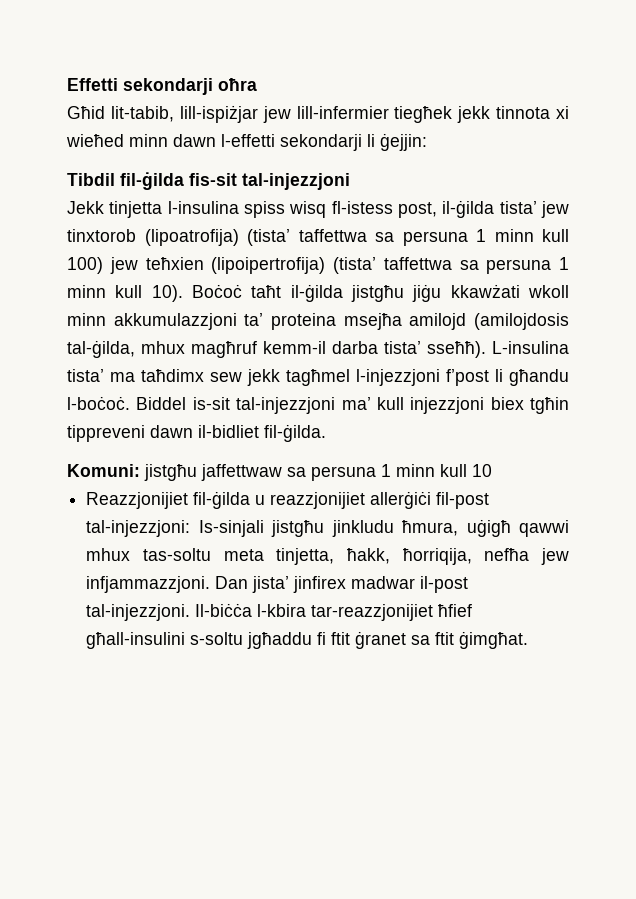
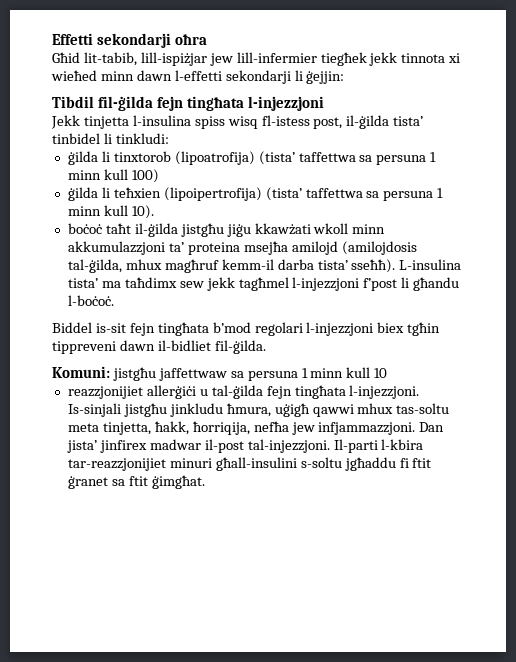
[189,173,350,190] fis-sit tal-injezzjoni -> [156,96,324,111] fejn tingħata l-injezzjoni
[541,201,569,218] jew -> [52,133,169,144] [67,151,110,165] tinbidel li tinkludi: // ġilda li
[109,257,138,274] jew -> [67,187,110,201] // ġilda li
[192,284,242,298] Boċoċ -> [67,223,102,234] // boċoċ
(130, 403) none -> (114, 300) //
[236,397,485,414] tal-injezzjoni ma’ kull injezzjoni -> [129,322,374,336] fejn tingħata b’mod regolari l-injezzjoni
[86,491,490,509] [86,520,191,537] Reazzjonijiet fil-ġilda u reazzjonijiet allerġiċi fil-post tal-injezzjoni: -> [67,385,420,399] reazzjonijiet allerġiċi u tal-ġilda fejn tingħata l-injezzjoni.
[195,603,253,617] Il-biċċa -> [333,439,378,453] Il-parti
[438,604,473,617] ħfief -> [169,458,212,468] minuri

